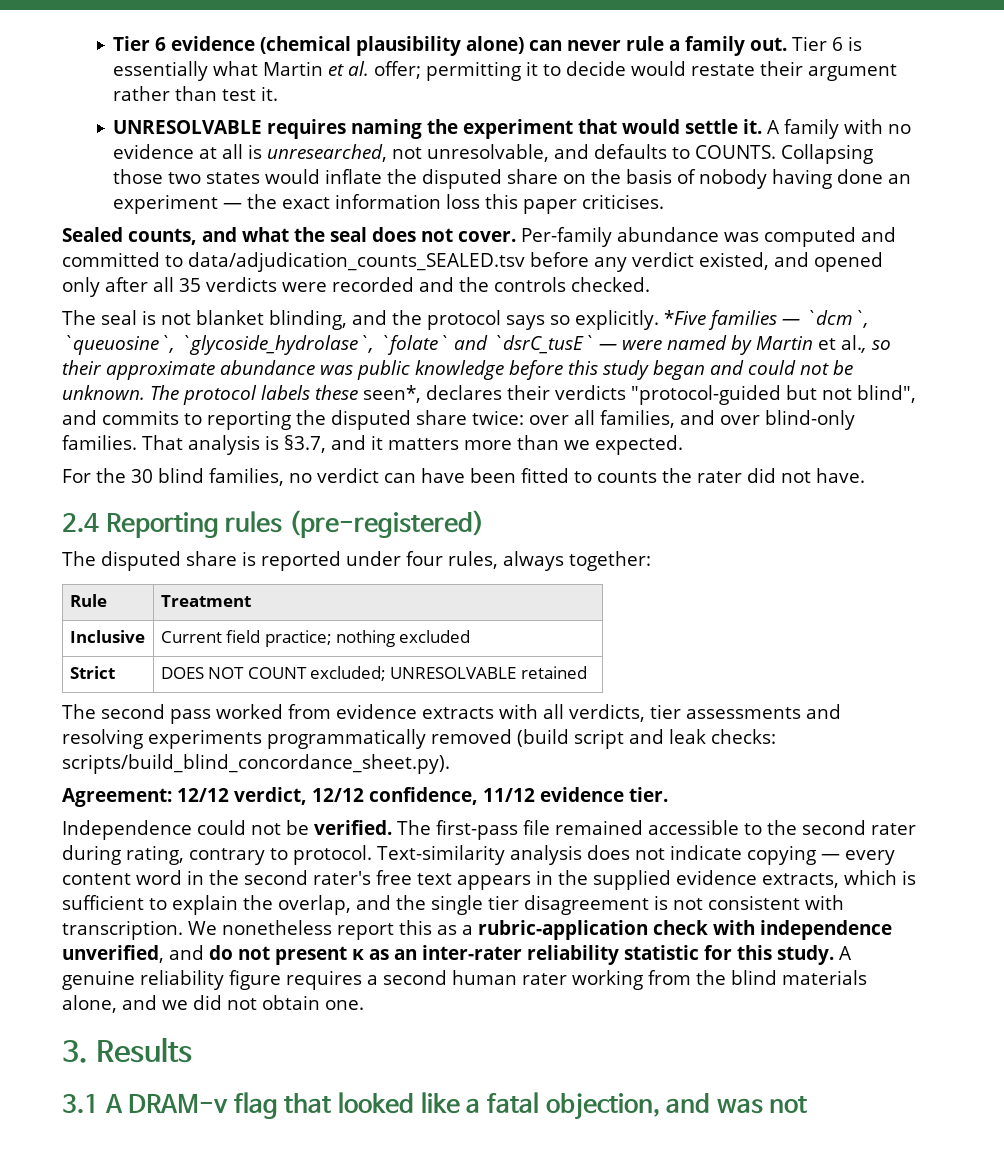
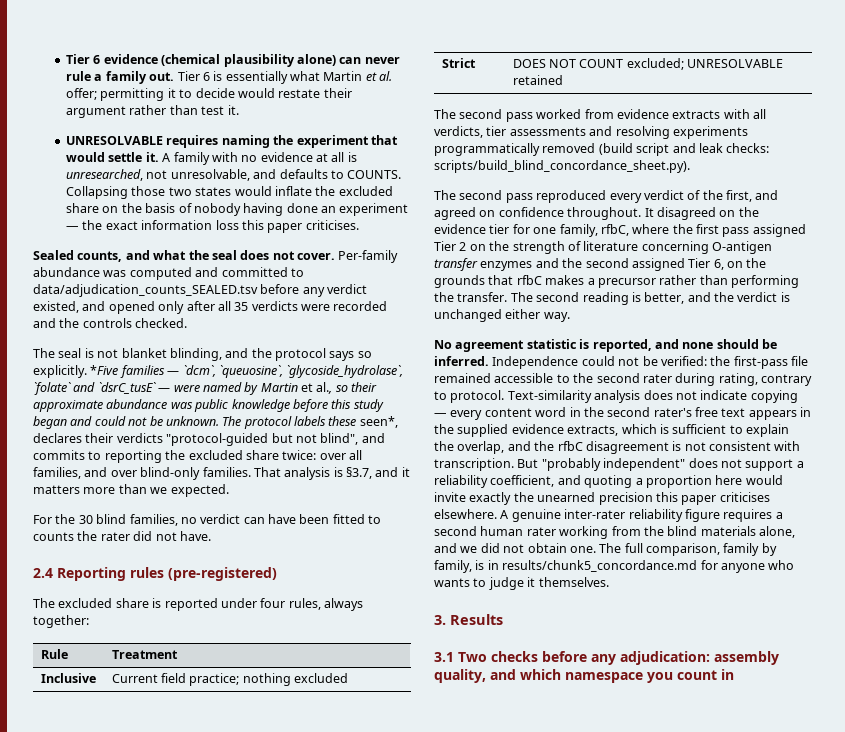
[422,169,503,189] disputed -> [338,186,393,196] excluded
[331,410,411,430] disputed -> [188,450,243,460] excluded
[101,551,181,571] disputed -> [58,598,113,608] excluded
[62,787,668,807] Agreement: 12/12 verdict, 12/12 confidence, 11/12 evidence tier. // -> [434,190,779,203] [434,207,759,220] [434,224,806,237] [434,241,772,254] [434,258,767,271] [434,275,799,288] [434,292,790,305] [434,309,570,322] [434,339,777,352] [434,356,489,366] The second pass reproduced every verdict of the first, and agreed on confidence throughout. It disagreed on the evidence tier for one family, rfbC, where the first pass assigned Tier 2 on the strength of literature concerning O-antigen transfer enzymes and the second assigned Tier 6, on the grounds that rfbC makes a precursor rather than performing the transfer. The second reading is better, and the verdict is unchanged either way. // No agreement statistic is reported, and none should be inferred.
[314,820,431,835] verified. The -> [660,356,731,366] verified: the
[431,895,519,915] single tier -> [557,441,583,451] rfbC
[188,920,892,940] [62,945,834,965] We nonetheless report this as a rubric-application check with independence unverified, and do not present κ as an inter-rater reliability statistic for this study. -> [517,458,804,471] [434,475,783,488] [434,492,770,505] [434,509,497,519] But "probably independent" does not support a reliability coefficient, and quoting a proportion here would invite exactly the unearned precision this paper criticises elsewhere.
(135, 980) none -> [564,509,626,519] inter-rater
[62,1037,192,1063] [62,1092,808,1120] // 3. Results // 3.1 A DRAM-v flag that looked like a fatal objection, and was not -> [599,543,777,556] [434,560,795,573] [434,577,609,590] [434,614,503,625] [434,651,779,665] [434,669,734,683] The full comparison, family by family, is in results/chunk5_concordance.md for anyone who wants to judge it themselves. // 3. Results // 3.1 Two checks before any adjudication: assembly quality, and which namespace you count in

